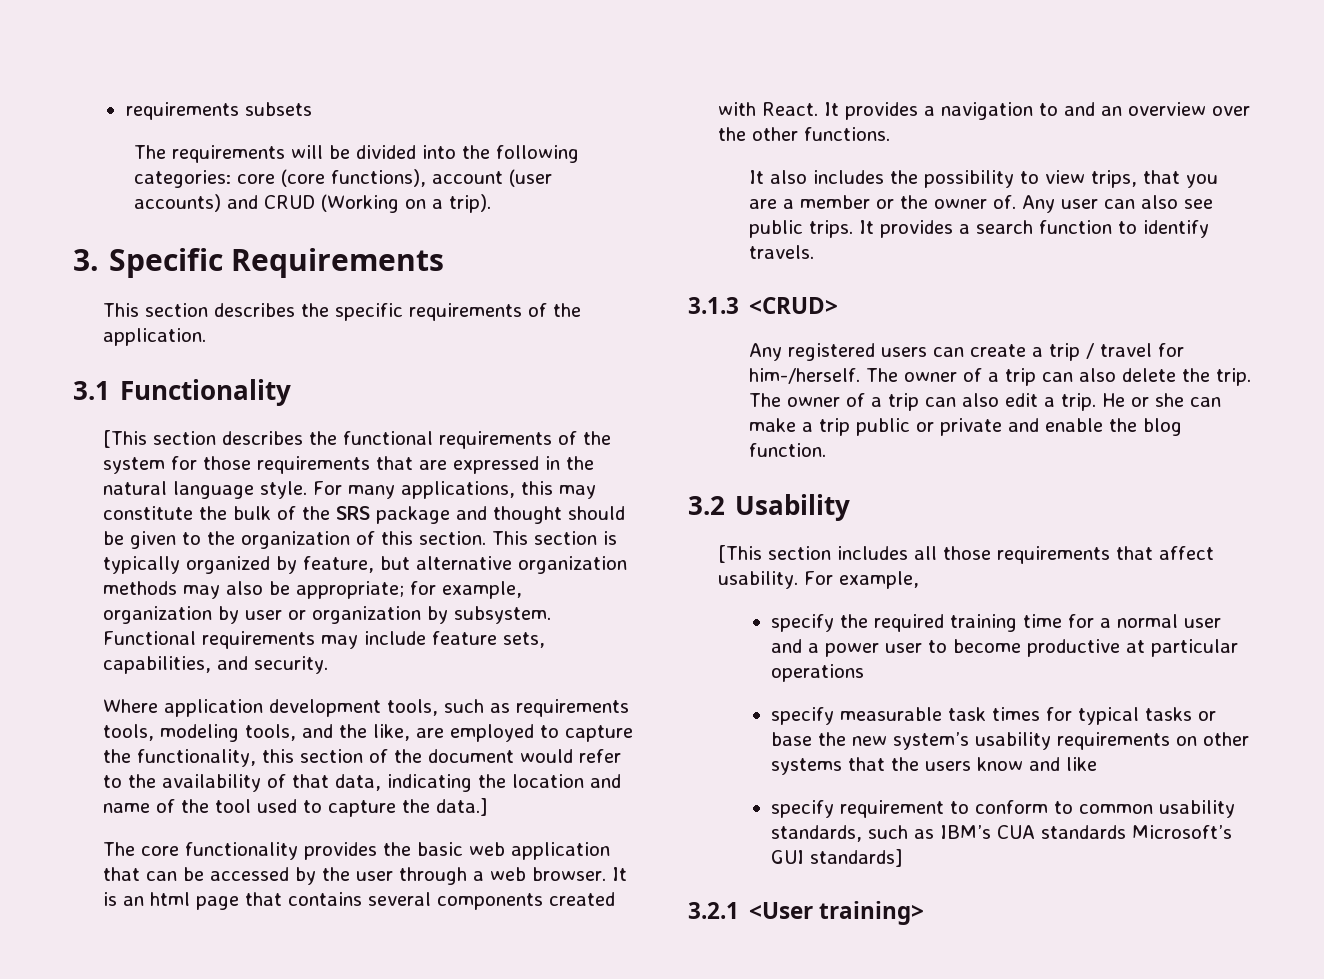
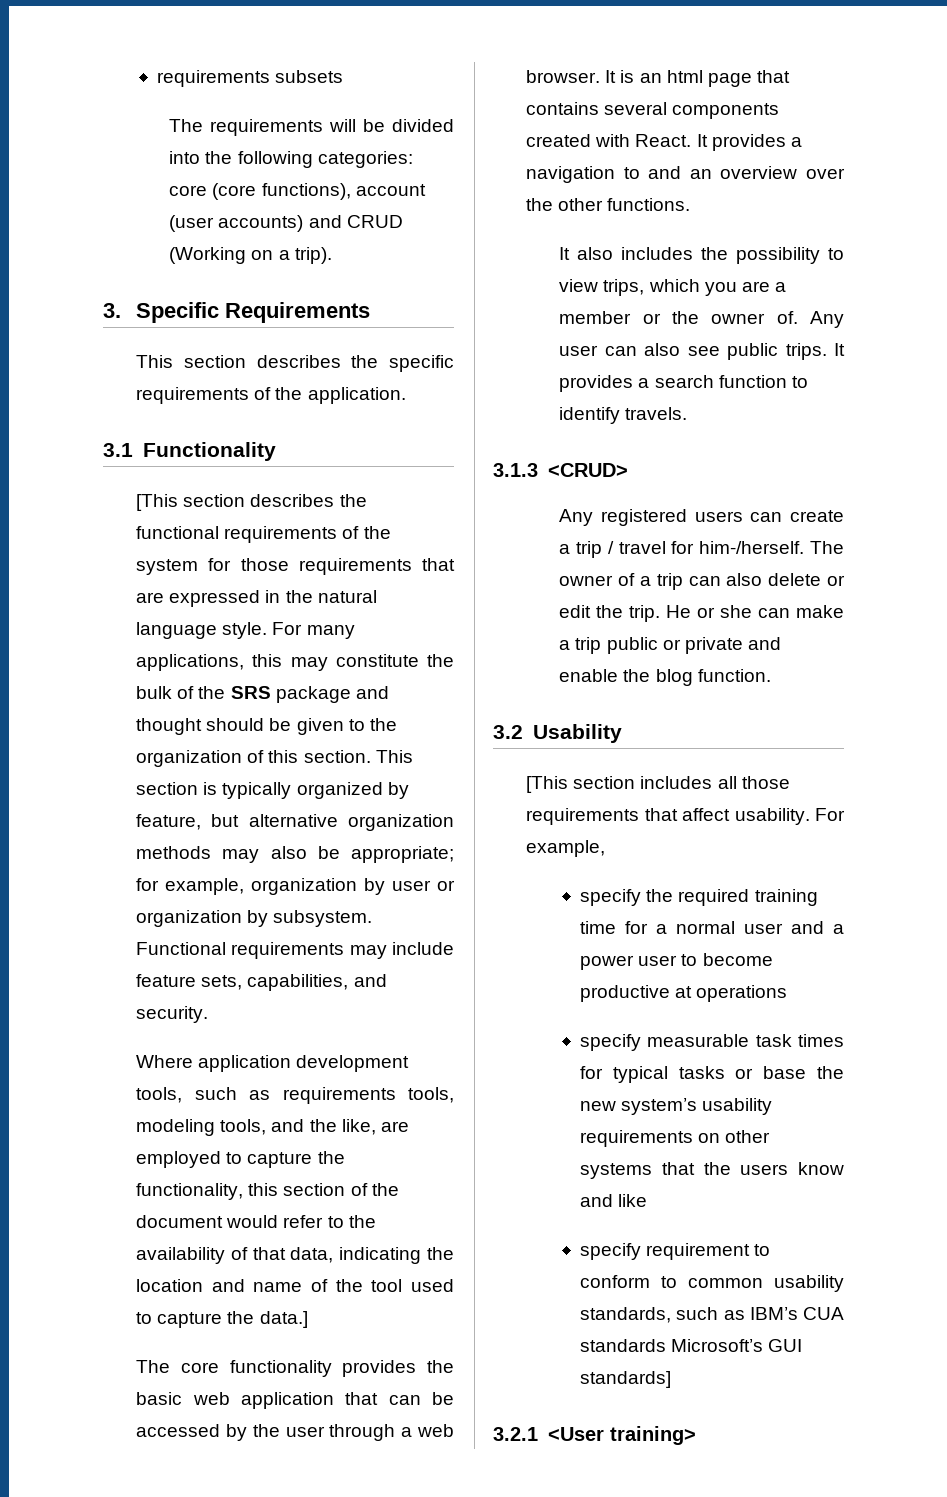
[1142,170,1180,184] that -> [648,279,700,292] which
[1181,368,1251,386] [748,393,1055,411] the trip. The owner of a trip can also edit a -> [827,575,845,586] [559,605,624,618] or edit the
[1151,639,1239,657] particular -> (693, 992) none

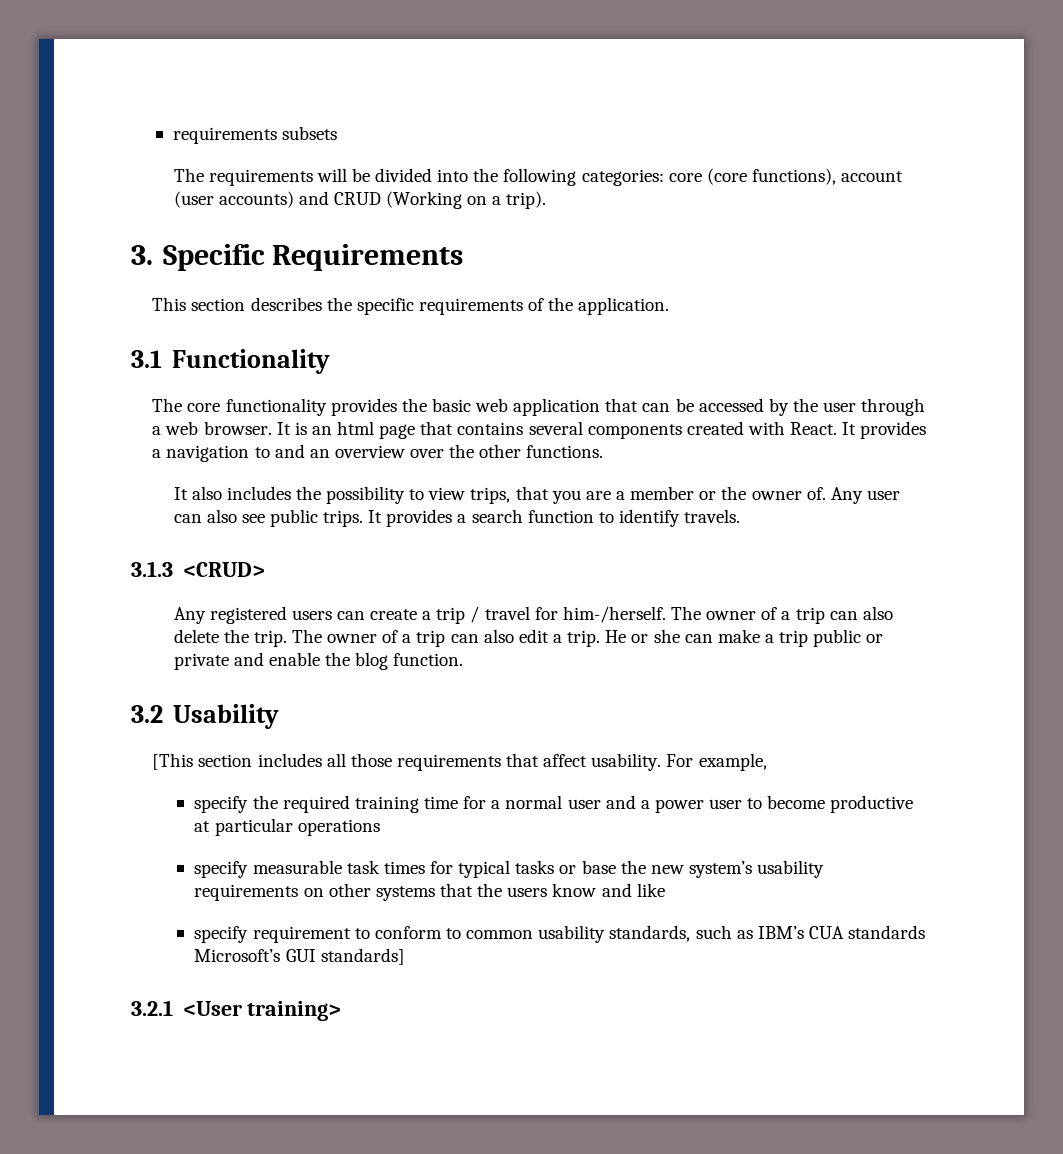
[136,494,367,511] [136,526,391,543] [136,558,455,575] [136,590,377,607] [136,622,355,639] [136,654,454,671] [136,686,389,703] [136,718,397,735] [136,750,413,767] [136,782,409,799] [136,814,455,831] [136,846,454,863] [136,878,455,895] [136,910,373,927] [136,942,455,959] [136,974,387,991] [136,1006,209,1023] [136,1055,410,1072] [136,1087,454,1104] [136,1119,409,1136] [136,1151,345,1168] [136,1183,399,1200] [136,1215,376,1228] [136,1247,454,1264] [136,1279,455,1292] [136,1311,308,1328] // [This section describes the functional requirements of the system for those requirements that are expressed in the natural language style. For many applications, this may constitute the bulk of the SRS package and thought should be given to the organization of this section. This section is typically organized by feature, but alternative organization methods may also be appropriate; for example, organization by user or organization by subsystem. Functional requirements may include feature sets, capabilities, and security. // Where application development tools, such as requirements tools, modeling tools, and the like, are employed to capture the functionality, this section of the document would refer to the availability of that data, indicating the location and name of the tool used to capture the data.] -> (330, 361) none
[648,279,700,292] which -> [515,486,549,500] that
[827,575,845,586] [559,605,624,618] or edit the -> [223,629,563,647] the trip. The owner of a trip can also edit a
(693, 992) none -> [214,818,293,836] particular

